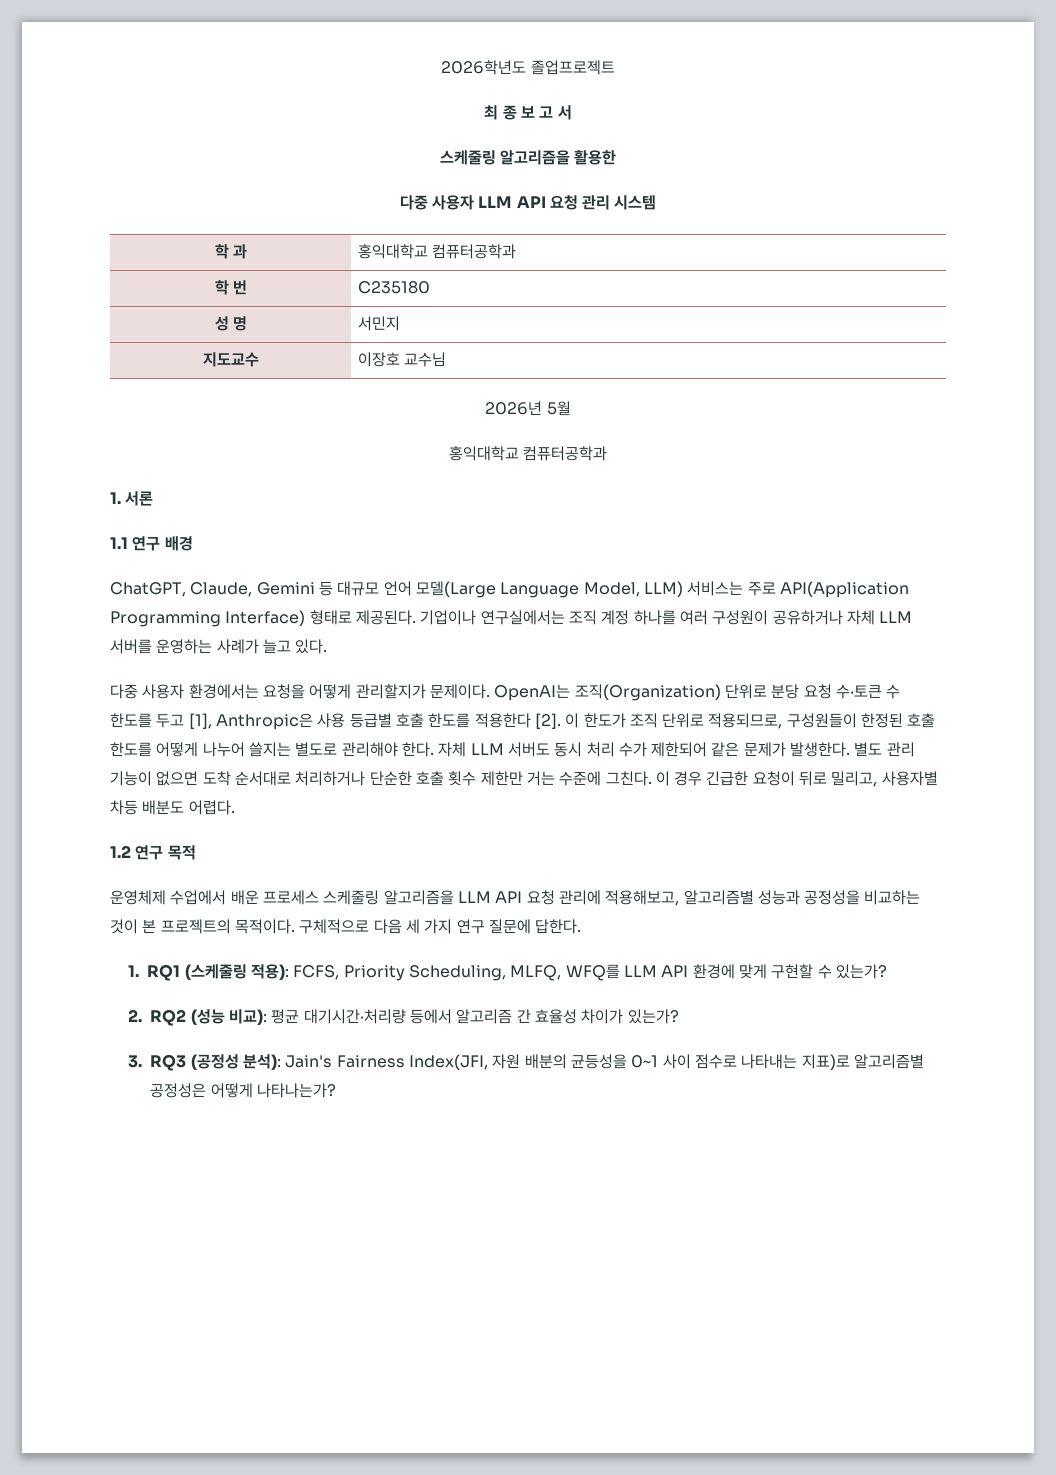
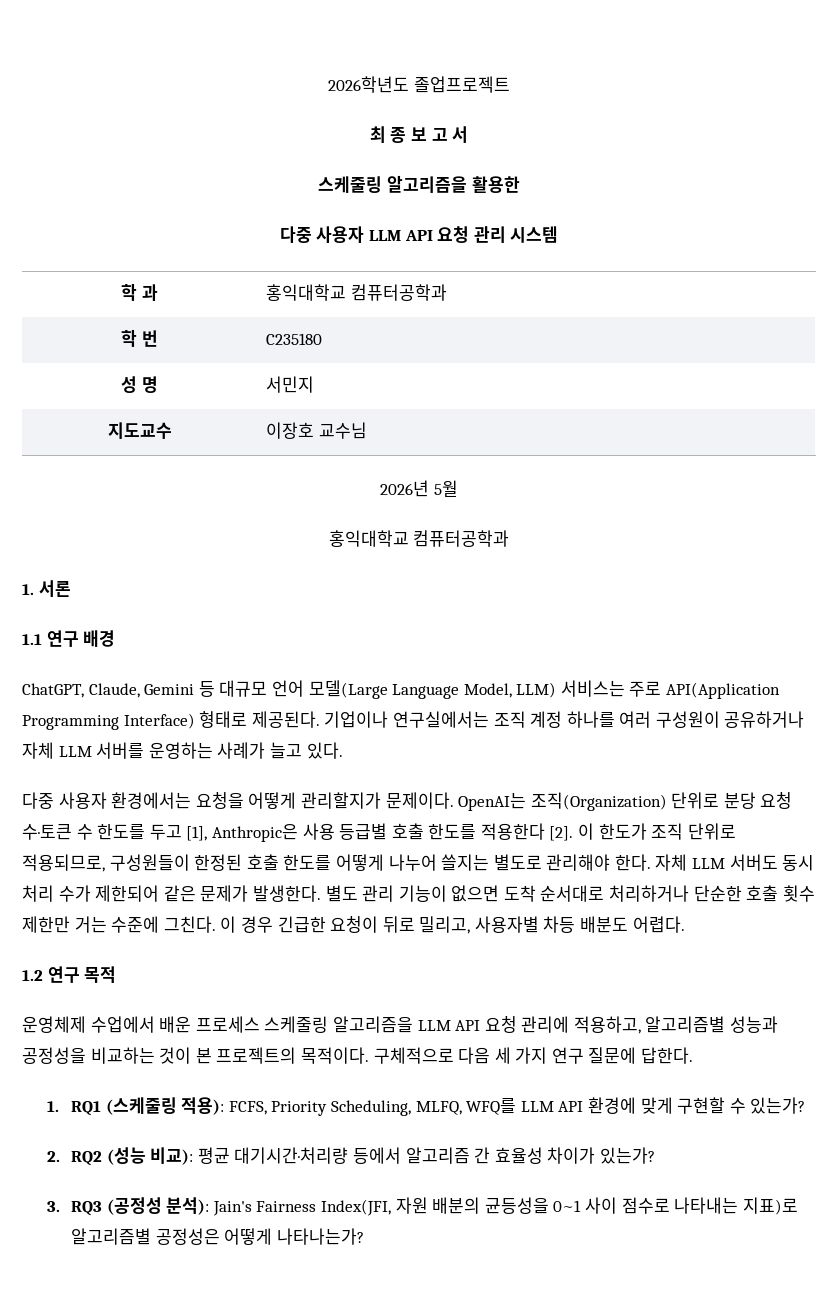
[605,890,680,906] 적용해보고, -> [573,1016,641,1034] 적용하고,

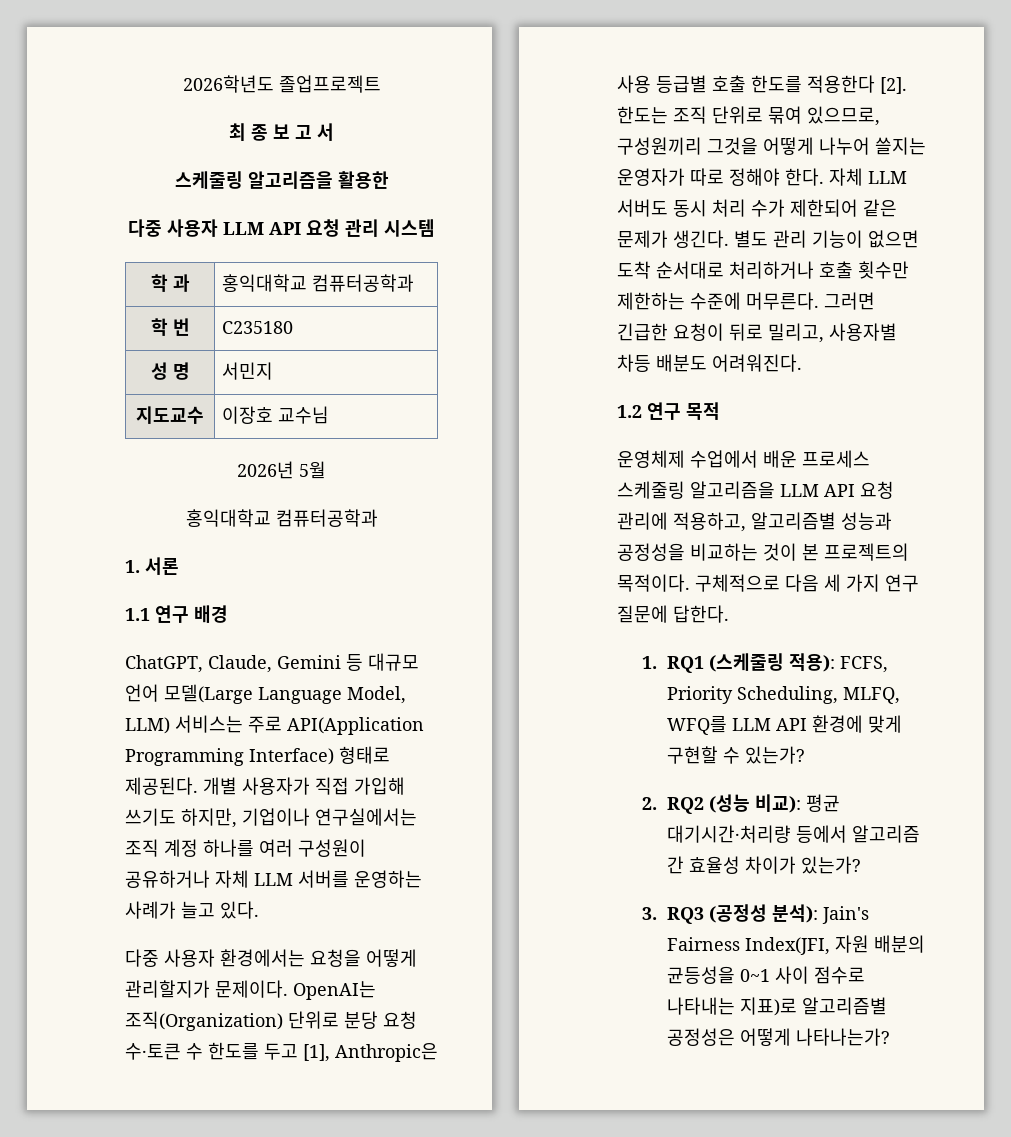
(320, 719) none -> [203,777,405,795] [125,808,237,828] 개별 사용자가 직접 가입해 쓰기도 하지만,
[578,823,736,840] [22,854,611,872] 이 한도가 조직 단위로 적용되므로, 구성원들이 한정된 호출 한도를 어떻게 나누어 쓸지는 별도로 관리해야 -> [617,106,880,126] [617,137,926,155] [617,168,780,186] 한도는 조직 단위로 묶여 있으므로, 구성원끼리 그것을 어떻게 나누어 쓸지는 운영자가 따로 정해야
[252,885,321,902] 발생한다. -> [673,230,729,248] 생긴다.
[693,885,815,902] [22,916,273,933] 단순한 호출 횟수 제한만 거는 수준에 그친다. 이 경우 -> [819,261,909,279] [617,292,875,310] 호출 횟수만 제한하는 수준에 머무른다. 그러면
[632,916,685,933] 어렵다. -> [712,354,802,372] 어려워진다.

